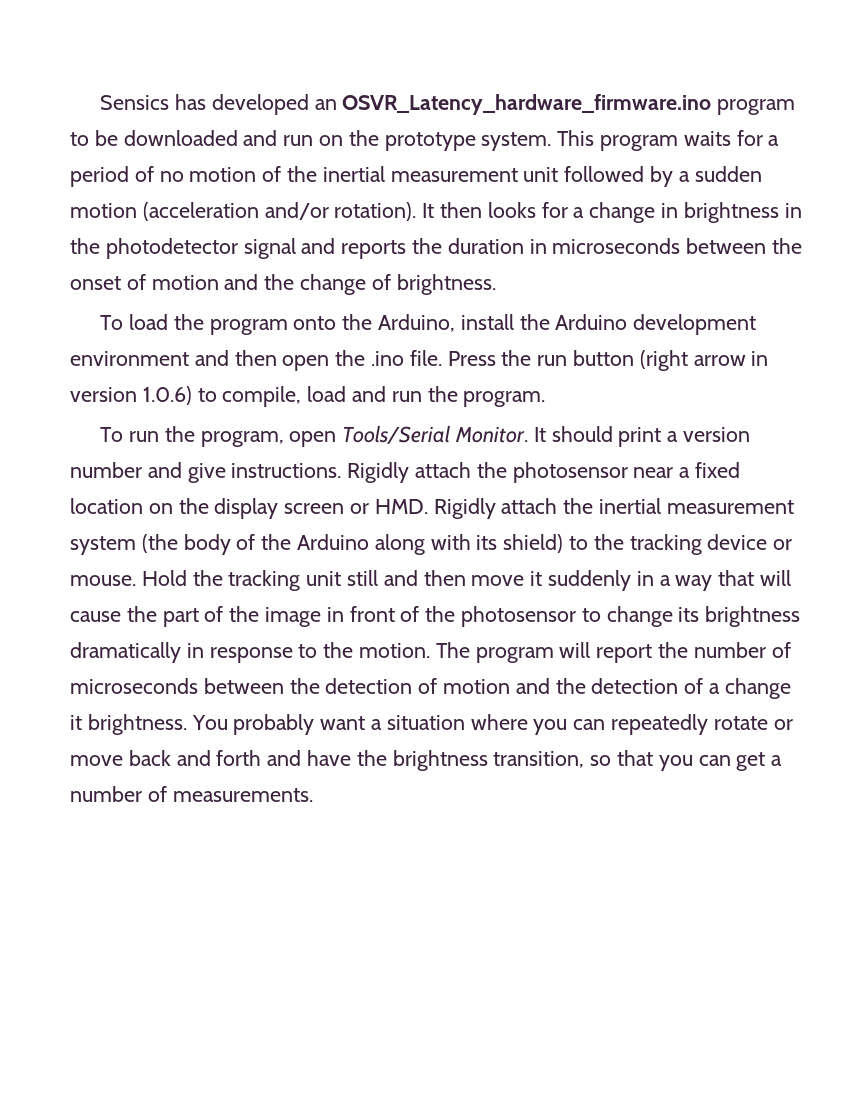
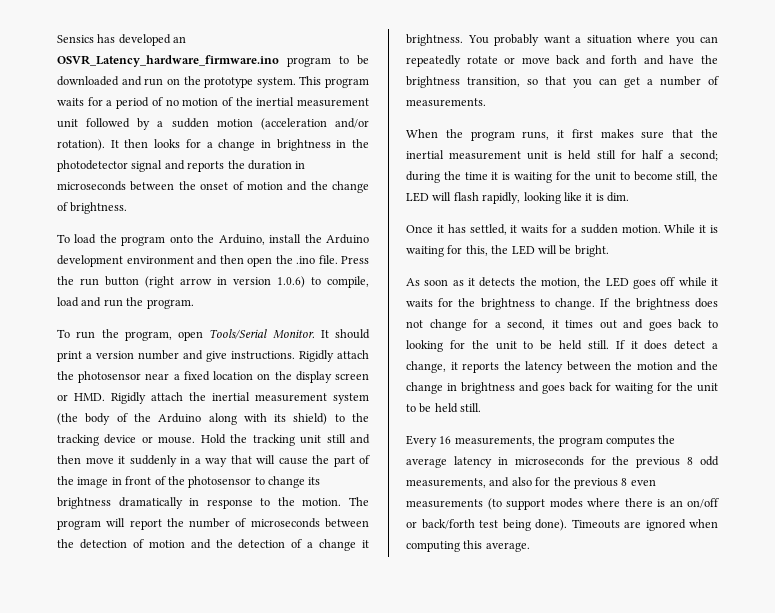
(313, 795) none -> [406,129,718,141] [406,150,718,161] [406,171,718,183] [406,192,629,204] [406,224,718,235] [406,245,609,257] [406,277,718,289] [406,298,718,310] [406,319,718,331] [406,340,718,352] [406,361,718,373] [406,382,718,394] [406,403,482,413] [406,435,676,447] [406,456,719,468] [406,477,656,489] [406,498,719,510] [406,519,718,531] [406,540,530,552] // When the program runs, it first makes sure that the inertial measurement unit is held still for half a second; during the time it is waiting for the unit to become still, the LED will flash rapidly, looking like it is dim. // Once it has settled, it waits for a sudden motion. While it is waiting for this, the LED will be bright. // As soon as it detects the motion, the LED goes off while it waits for the brightness to change. If the brightness does not change for a second, it times out and goes back to looking for the unit to be held still. If it does detect a change, it reports the latency between the motion and the change in brightness and goes back for waiting for the unit to be held still. // Every 16 measurements, the program computes the average latency in microseconds for the previous 8 odd measurements, and also for the previous 8 even measurements (to support modes where there is an on/off or back/forth test being done). Timeouts are ignored when computing this average.

